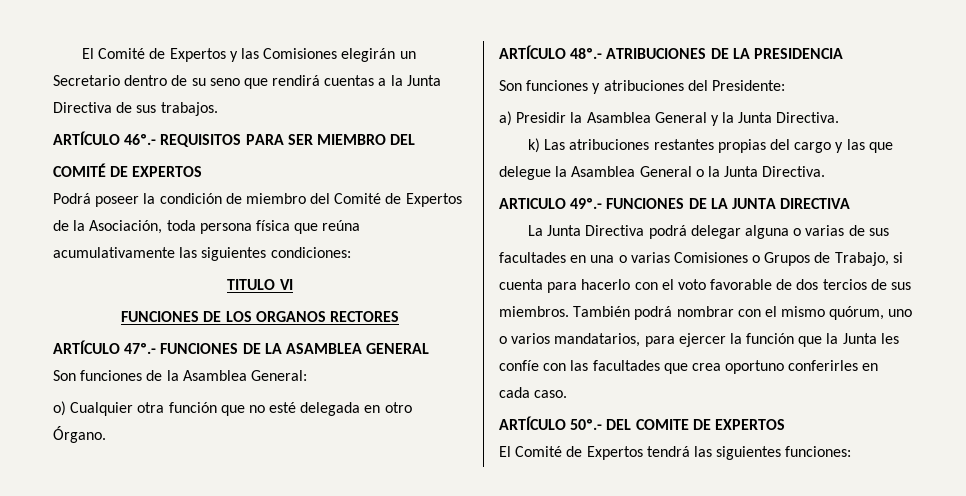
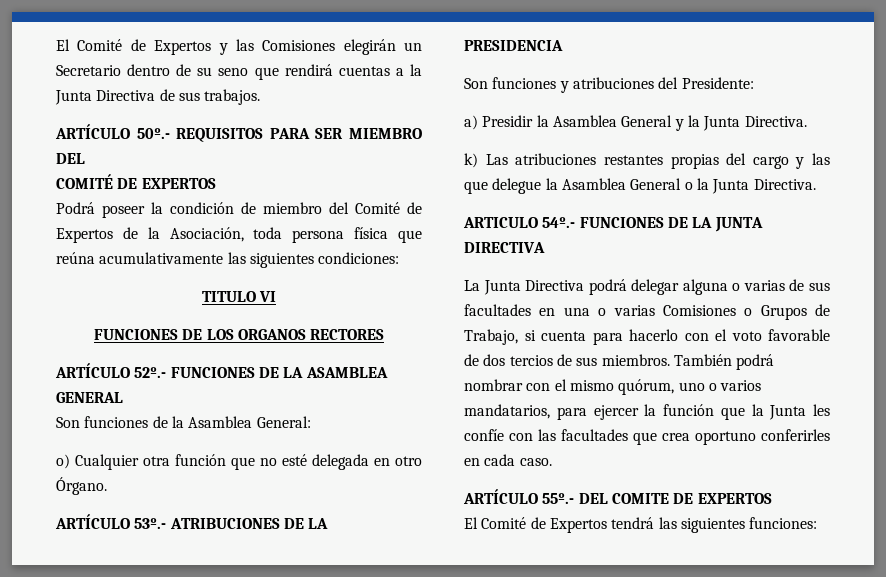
[124,134,157,145] 46º.- -> [136,128,170,139] 50º.-
[124,343,157,354] 47º.- -> [134,367,167,378] 52º.-
[570,48,603,59] 48º.- -> [134,518,167,529] 53º.-
[570,198,603,209] 49º.- -> [542,217,576,228] 54º.-
[570,419,603,430] 50º.- -> [542,493,575,504] 55º.-

